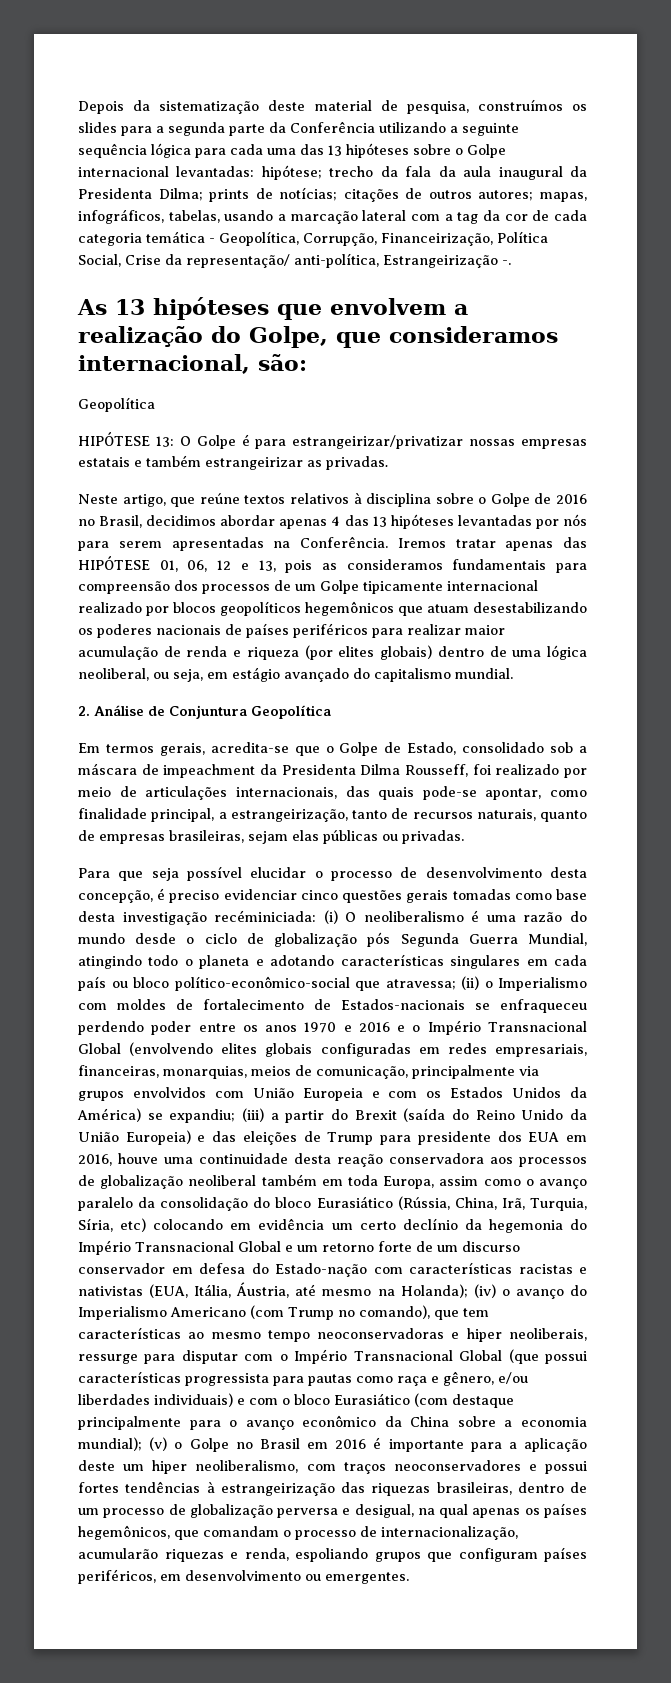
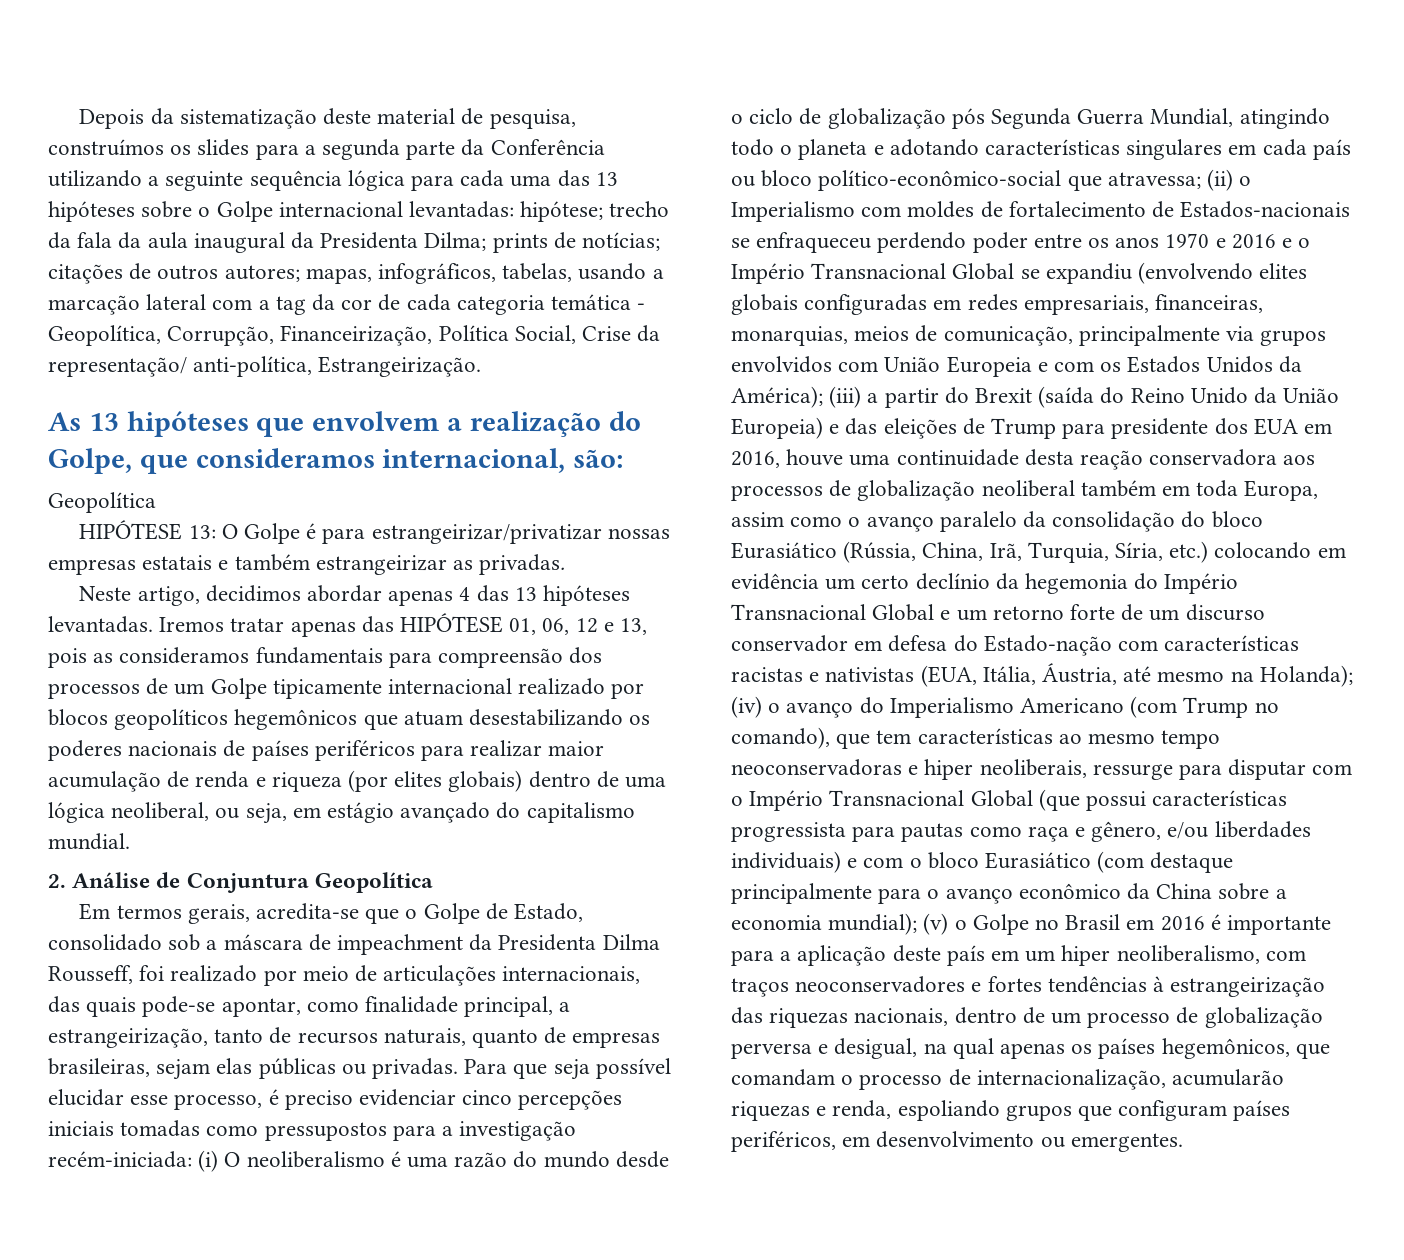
[383,255,511,268] Estrangeirização -. -> [318,356,482,377] Estrangeirização.
[170,492,587,507] [78,515,143,528] que reúne textos relativos à disciplina sobre o Golpe de 2016 no Brasil, -> (200, 596) none
[457,514,587,529] [78,536,388,551] levantadas por nós para serem apresentadas na Conferência. -> [48,616,153,633] levantadas.
(464, 837) // -> (459, 1068) none
[314,867,587,881] [78,888,587,903] [78,910,317,925] o processo de desenvolvimento desta concepção, é preciso evidenciar cinco questões gerais tomadas como base desta investigação recéminiciada: -> [130,1089,623,1110] [48,1120,577,1141] [48,1151,192,1168] esse processo, é preciso evidenciar cinco percepções iniciais tomadas como pressupostos para a investigação recém-iniciada:
(121, 1048) none -> [1020,263,1132,284] se expandiu
[77,1108,236,1123] América) se expandiu; -> [731,386,823,408] América);
[120,1218,147,1232] etc) -> [1169,541,1209,563] etc.)
(115, 1465) none -> [946,945,1020,966] país em
[545,1461,587,1474] possui -> (982, 987) none
[436,1482,512,1495] brasileiras, -> [854,1008,949,1026] nacionais,

